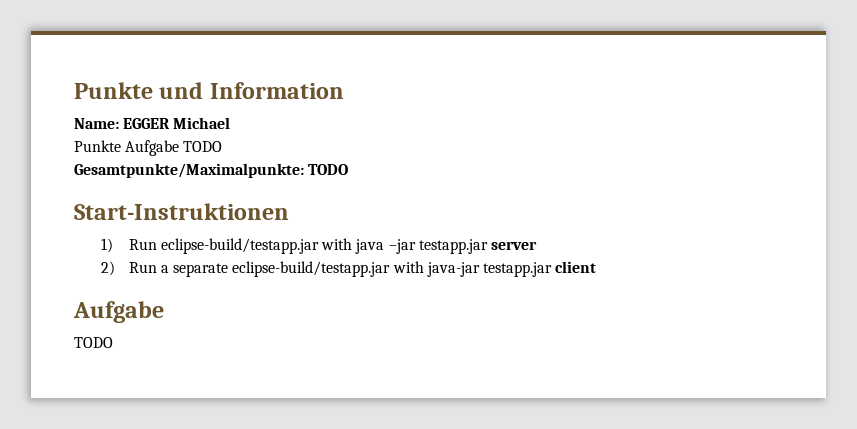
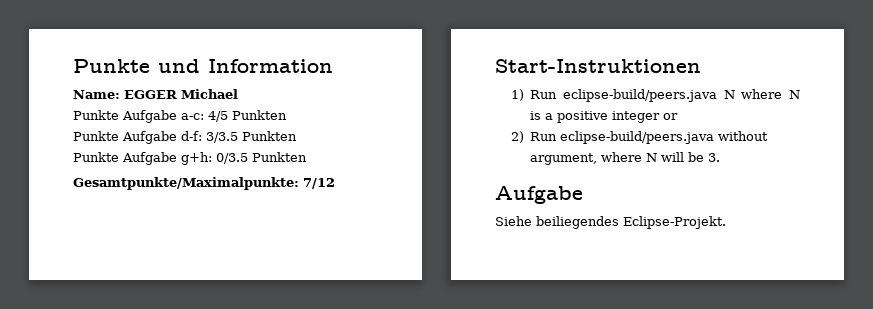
[183,141,223,152] TODO -> [181,110,287,122] [73,131,297,144] [73,152,307,165] a-c: 4/5 Punkten // Punkte Aufgabe d-f: 3/3.5 Punkten // Punkte Aufgabe g+h: 0/3.5 Punkten
[308,164,349,175] TODO -> [303,178,335,189] 7/12
[161,238,537,254] [101,261,597,277] [73,301,164,323] [74,337,113,348] eclipse-build/testapp.jar with java –jar testapp.jar server // 2) Run a separate eclipse-build/testapp.jar with java-jar testapp.jar client // Aufgabe // TODO -> [562,89,800,102] [530,111,679,123] [511,131,769,144] [530,152,721,165] [495,186,583,204] [495,216,726,229] eclipse-build/peers.java N where N is a positive integer or // 2) Run eclipse-build/peers.java without argument, where N will be 3. // Aufgabe // Siehe beiliegendes Eclipse-Projekt.

